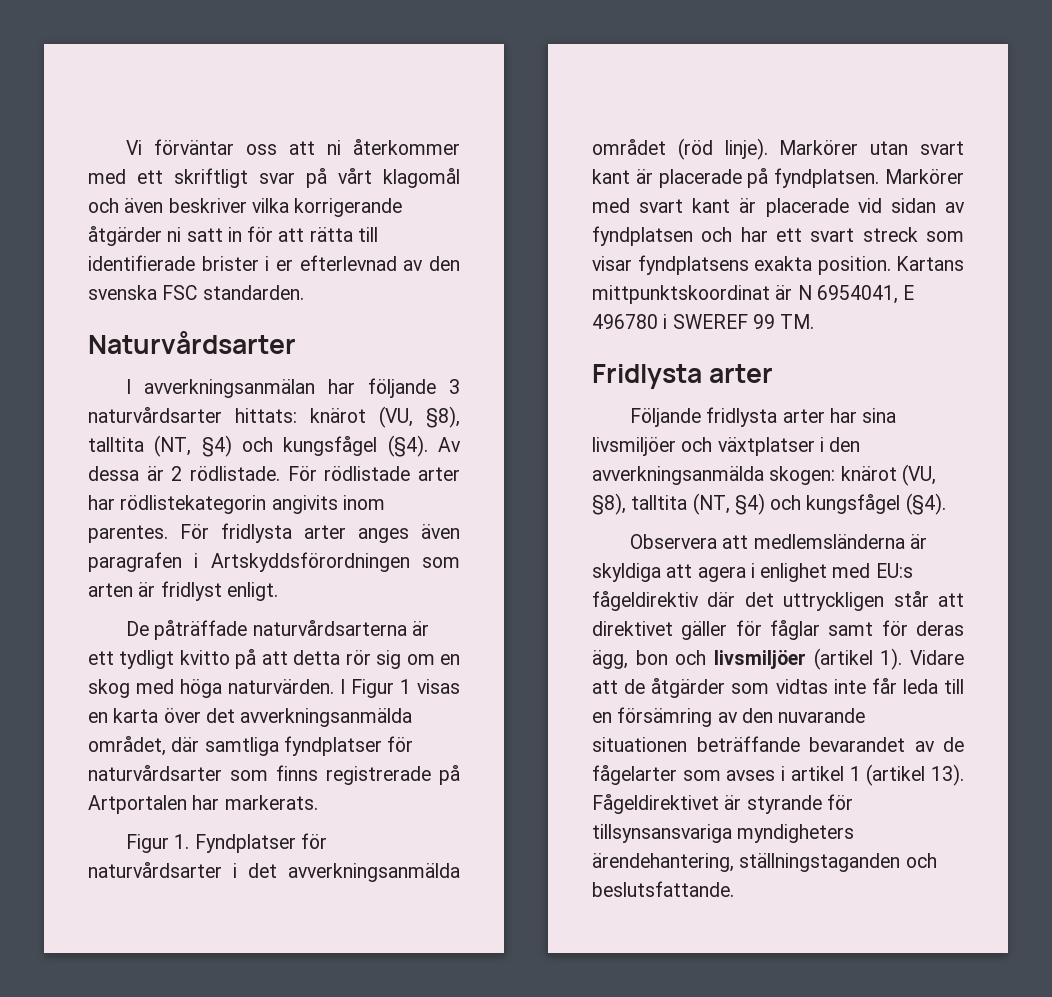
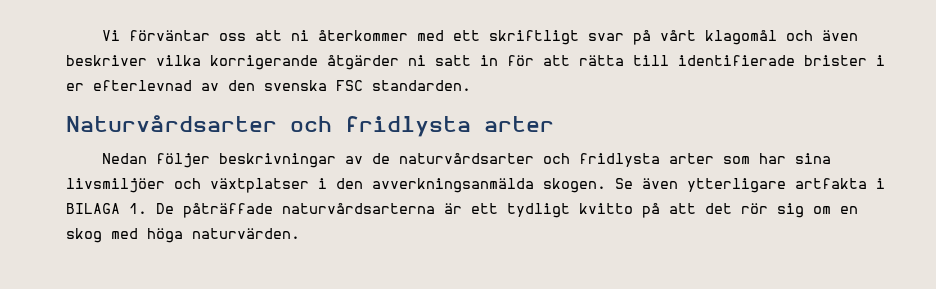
[126,378,460,398] [88,406,460,428] [88,435,461,457] [88,466,460,481] [88,495,385,514] [88,523,460,543] [88,552,461,572] [88,581,278,601] // I avverkningsanmälan har följande 3 naturvårdsarter hittats: knärot (VU, §8), talltita (NT, §4) och kungsfågel (§4). Av dessa är 2 rödlistade. För rödlistade arter har rödlistekategorin angivits inom parentes. För fridlysta arter anges även paragrafen i Artskyddsförordningen som arten är fridlyst enligt. // -> [290,116,554,137] [102,153,832,168] [66,178,885,193] [66,203,147,214] och fridlysta arter // Nedan följer beskrivningar av de naturvårdsarter och fridlysta arter som har sina livsmiljöer och växtplatser i den avverkningsanmälda skogen. Se även ytterligare artfakta i BILAGA 1.
[293,650,341,665] detta -> [705,203,732,214] det
[340,679,460,698] [88,708,413,727] [88,736,414,756] [88,765,460,785] [88,795,318,814] [126,833,327,853] [88,862,460,882] [592,138,964,160] [592,168,964,188] [592,198,965,217] [592,226,964,246] [592,255,964,275] [592,285,915,304] [592,314,815,329] [592,364,774,389] [630,407,897,427] [592,437,861,456] [592,464,936,486] [592,493,946,515] [630,534,927,549] [592,563,913,582] [592,591,964,611] [592,620,964,640] [592,648,964,670] [592,678,964,698] [592,707,866,727] [592,736,964,752] [592,764,964,786] [592,794,853,814] [592,824,855,843] [592,853,937,872] [592,881,734,897] I Figur 1 visas en karta över det avverkningsanmälda området, där samtliga fyndplatser för naturvårdsarter som finns registrerade på Artportalen har markerats. // Figur 1. Fyndplatser för naturvårdsarter i det avverkningsanmälda området (röd linje). Markörer utan svart kant är placerade på fyndplatsen. Markörer med svart kant är placerade vid sidan av fyndplatsen och har ett svart streck som visar fyndplatsens exakta position. Kartans mittpunktskoordinat är N 6954041, E 496780 i SWEREF 99 TM. // Fridlysta arter // Följande fridlysta arter har sina livsmiljöer och växtplatser i den avverkningsanmälda skogen: knärot (VU, §8), talltita (NT, §4) och kungsfågel (§4). // Observera att medlemsländerna är skyldiga att agera i enlighet med EU:s fågeldirektiv där det uttryckligen står att direktivet gäller för fåglar samt för deras ägg, bon och livsmiljöer (artikel 1). Vidare att de åtgärder som vidtas inte får leda till en försämring av den nuvarande situationen beträffande bevarandet av de fågelarter som avses i artikel 1 (artikel 13). Fågeldirektivet är styrande för tillsynsansvariga myndigheters ärendehantering, ställningstaganden och beslutsfattande. -> (300, 233) none

